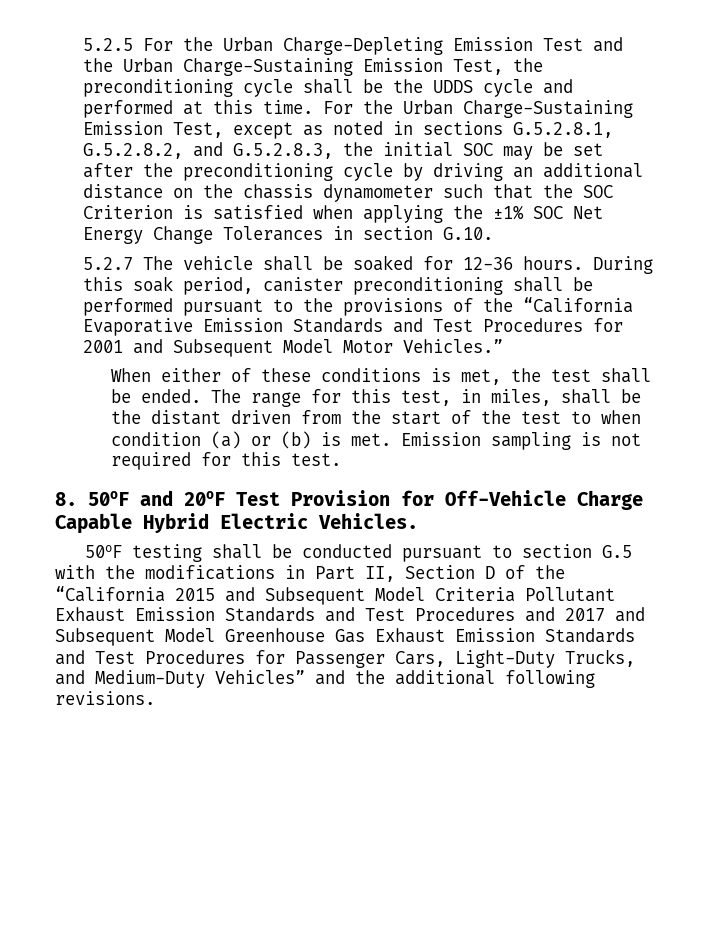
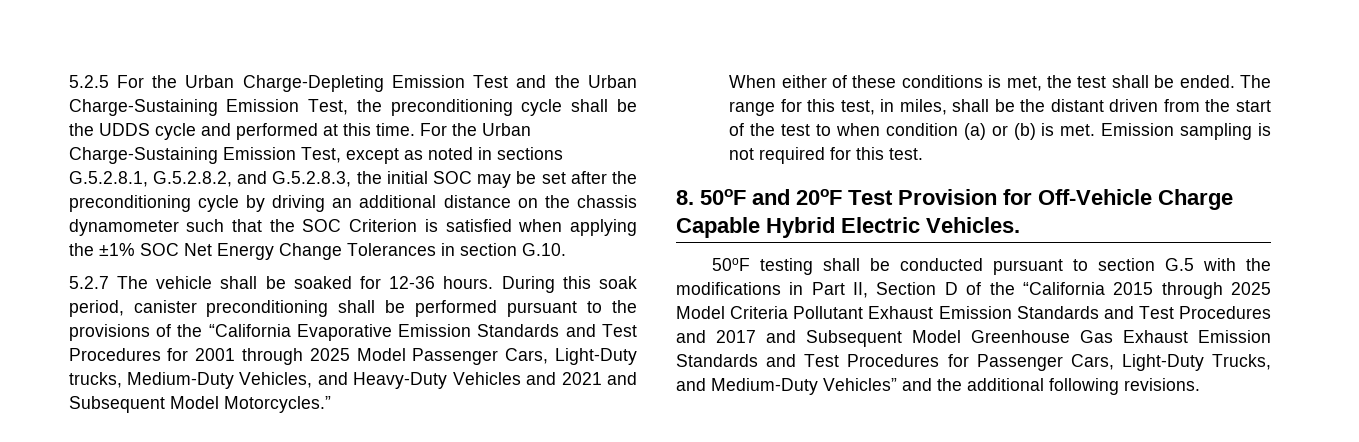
[132,339,503,357] and Subsequent Model Motor Vehicles.” -> [242,348,637,365] [68,372,637,389] [68,396,331,413] through 2025 Model Passenger Cars, Light-Duty trucks, Medium-Duty Vehicles, and Heavy-Duty Vehicles and 2021 and Subsequent Model Motorcycles.”
[225,587,365,605] and Subsequent -> [1161,282,1271,299] through 2025

